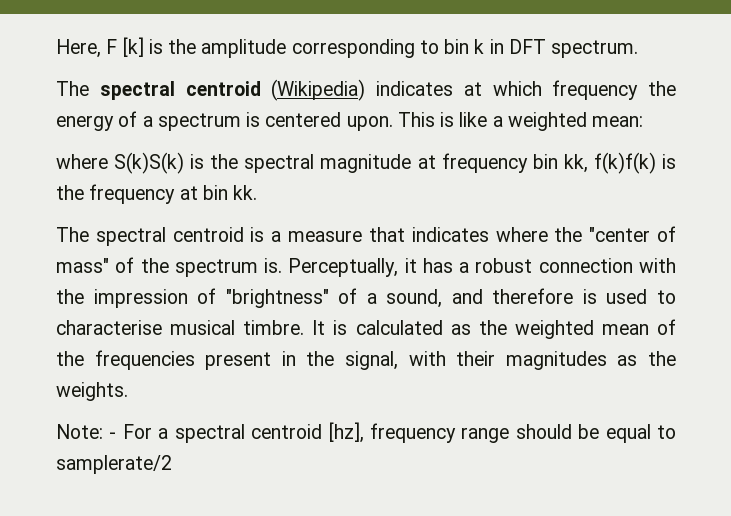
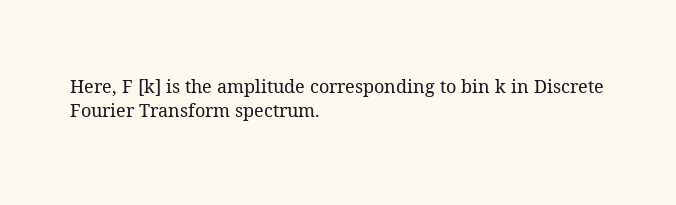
[508,39,639,58] [56,79,676,101] [56,111,644,131] [56,152,677,174] [56,184,258,204] [56,226,676,246] [56,257,676,277] [56,288,676,308] [56,319,677,339] [56,350,677,370] [56,382,128,401] [56,422,676,443] [56,455,172,474] DFT spectrum. // The spectral centroid (Wikipedia) indicates at which frequency the energy of a spectrum is centered upon. This is like a weighted mean: // where S(k)S(k) is the spectral magnitude at frequency bin kk, f(k)f(k) is the frequency at bin kk. // The spectral centroid is a measure that indicates where the "center of mass" of the spectrum is. Perceptually, it has a robust connection with the impression of "brightness" of a sound, and therefore is used to characterise musical timbre. It is calculated as the weighted mean of the frequencies present in the signal, with their magnitudes as the weights. // Note: - For a spectral centroid [hz], frequency range should be equal to samplerate/2 -> [534,79,604,93] [70,103,320,121] Discrete Fourier Transform spectrum.

